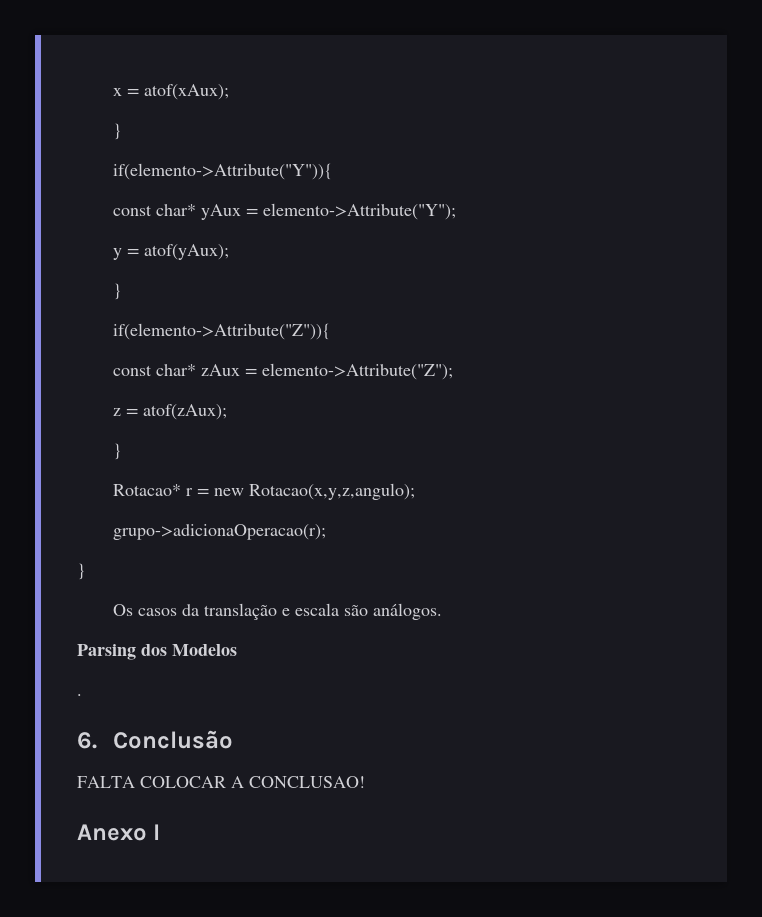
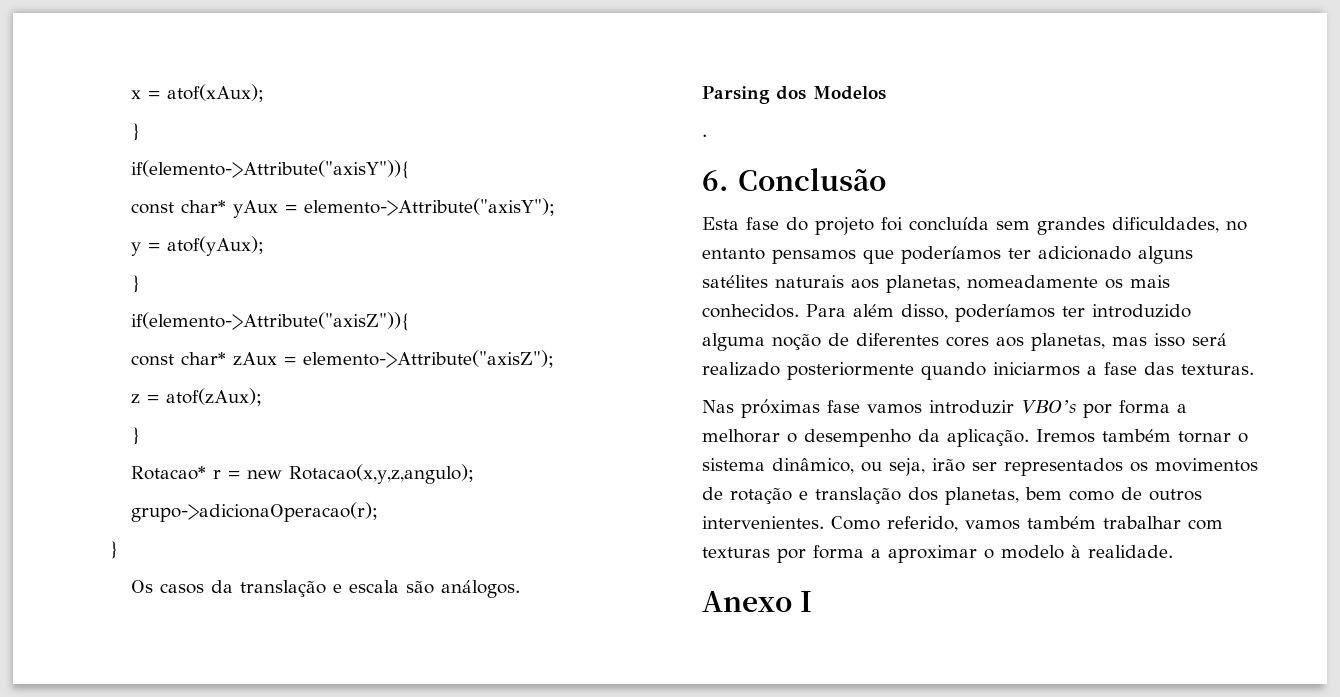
[112,163,333,180] if(elemento->Attribute("Y")){ -> [130,160,411,179] if(elemento->Attribute("axisY")){
[262,203,456,220] elemento->Attribute("Y"); -> [303,198,555,216] elemento->Attribute("axisY");
[112,323,331,340] if(elemento->Attribute("Z")){ -> [130,312,411,331] if(elemento->Attribute("axisZ")){
[261,363,453,380] elemento->Attribute("Z"); -> [302,350,554,368] elemento->Attribute("axisZ");
[77,776,365,788] FALTA COLOCAR A CONCLUSAO! -> [702,217,1247,235] [702,246,1193,264] [702,275,1170,293] [702,304,1191,322] [702,333,1227,351] [702,362,1254,380] [702,399,1187,418] [702,429,1248,447] [702,458,1258,476] [702,487,1202,505] [702,516,1223,532] [702,545,1173,563] Esta fase do projeto foi concluída sem grandes dificuldades, no entanto pensamos que poderíamos ter adicionado alguns satélites naturais aos planetas, nomeadamente os mais conhecidos. Para além disso, poderíamos ter introduzido alguma noção de diferentes cores aos planetas, mas isso será realizado posteriormente quando iniciarmos a fase das texturas. // Nas próximas fase vamos introduzir VBO’s por forma a melhorar o desempenho da aplicação. Iremos também tornar o sistema dinâmico, ou seja, irão ser representados os movimentos de rotação e translação dos planetas, bem como de outros intervenientes. Como referido, vamos também trabalhar com texturas por forma a aproximar o modelo à realidade.

